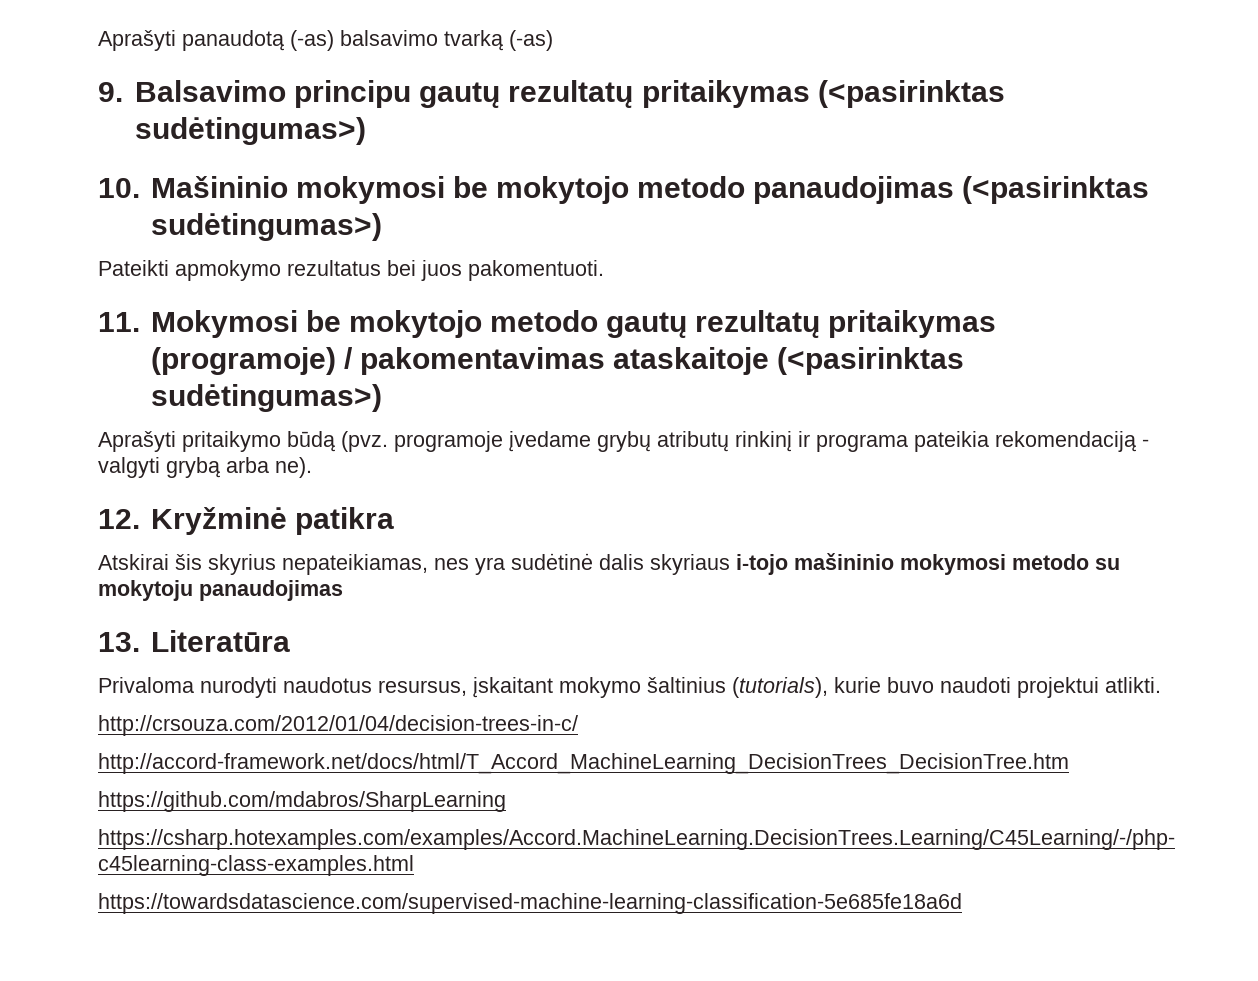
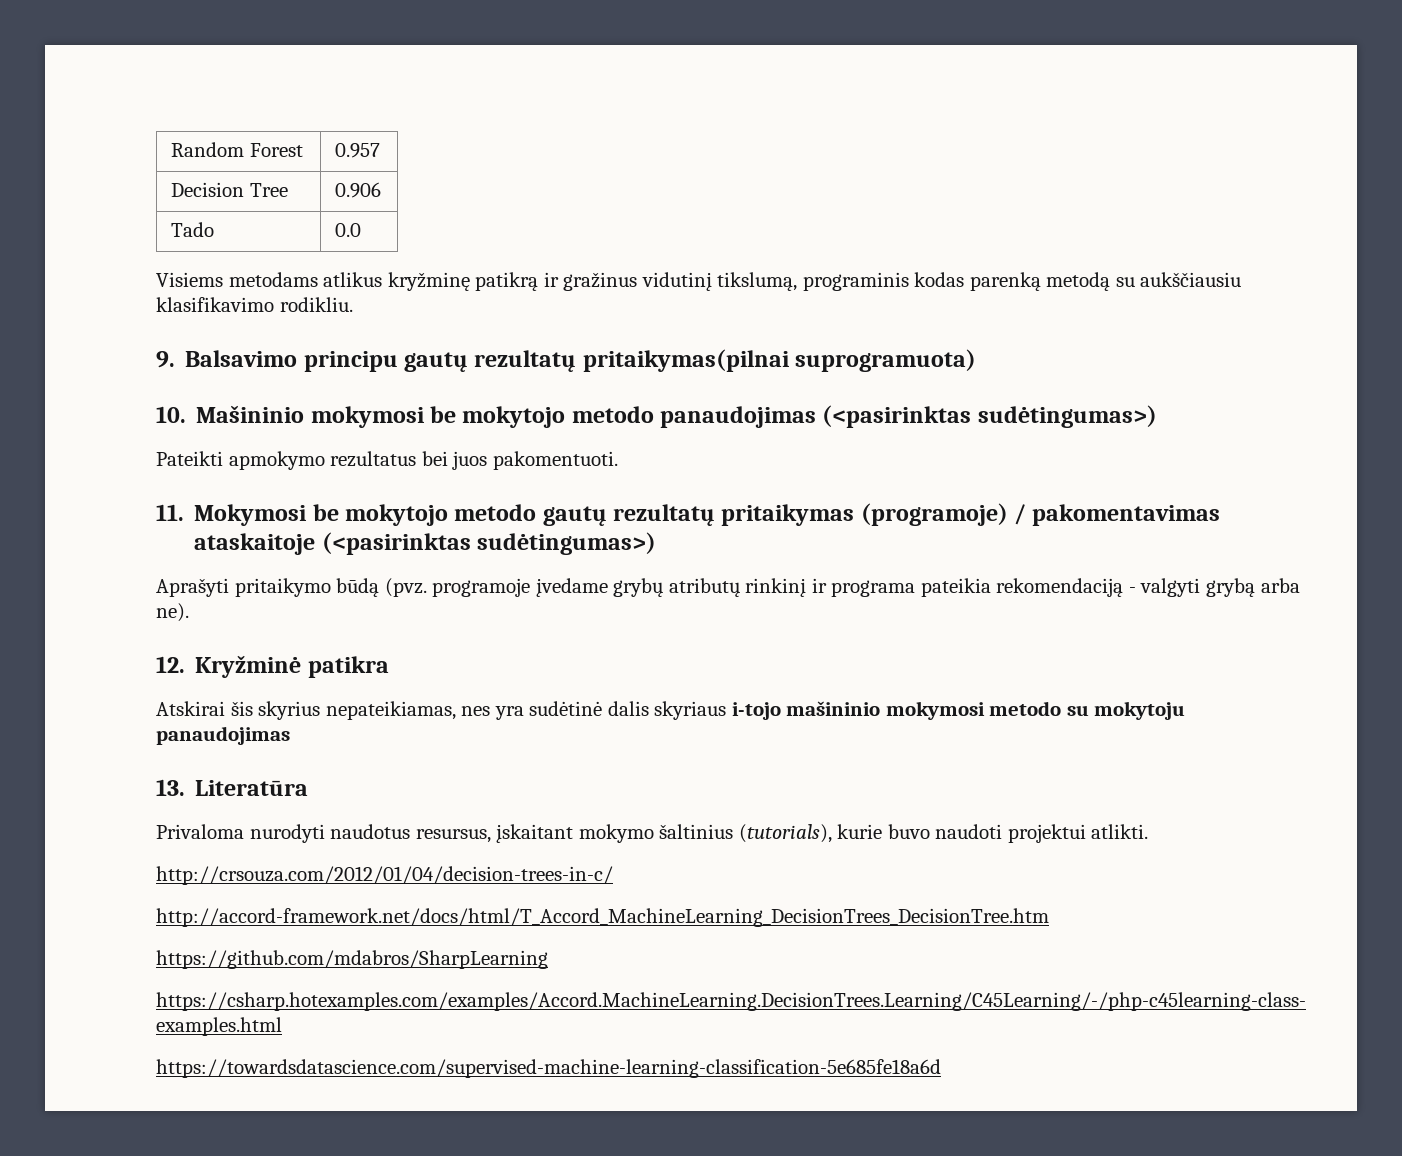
[98,30,553,51] Aprašyti panaudotą (-as) balsavimo tvarką (-as) -> [171,142,303,157] [335,143,381,158] [171,182,288,197] [335,182,382,198] [171,222,215,237] [335,223,362,237] [156,272,1242,291] [156,297,353,312] Random Forest | 0.957 // Decision Tree | 0.906 // Tado | 0.0 // Visiems metodams atlikus kryžminę patikrą ir gražinus vidutinį tikslumą, programinis kodas parenką metodą su aukščiausiu klasifikavimo rodikliu.
[641,80,1005,108] [135,117,367,145] pritaikymas (<pasirinktas sudėtingumas>) -> [582,349,977,372] pritaikymas(pilnai suprogramuota)

